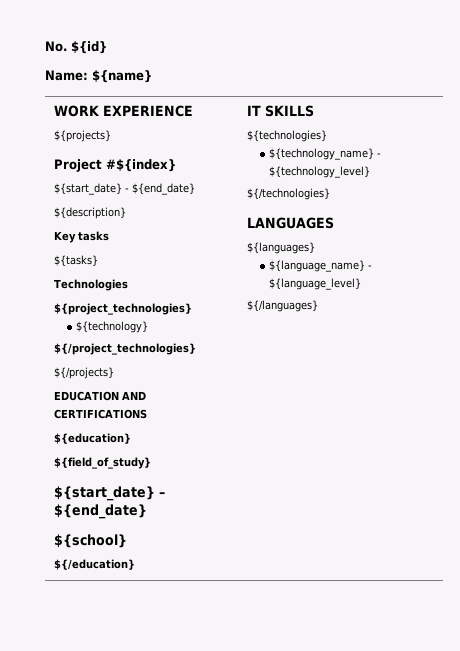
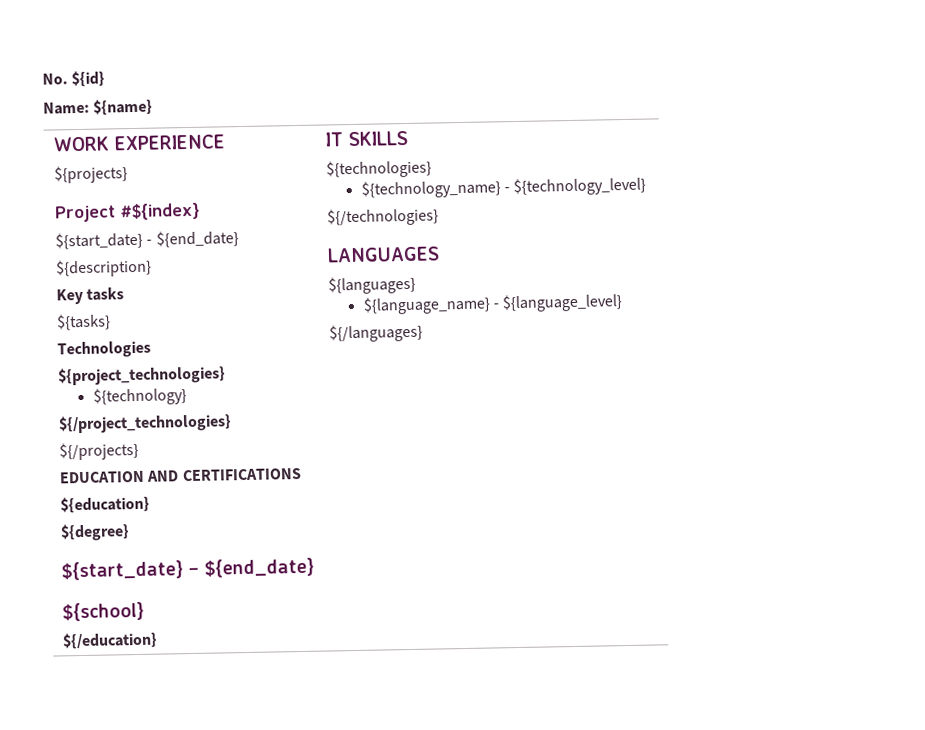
[53,457,151,469] ${field_of_study} -> [59,523,130,542] ${degree}

